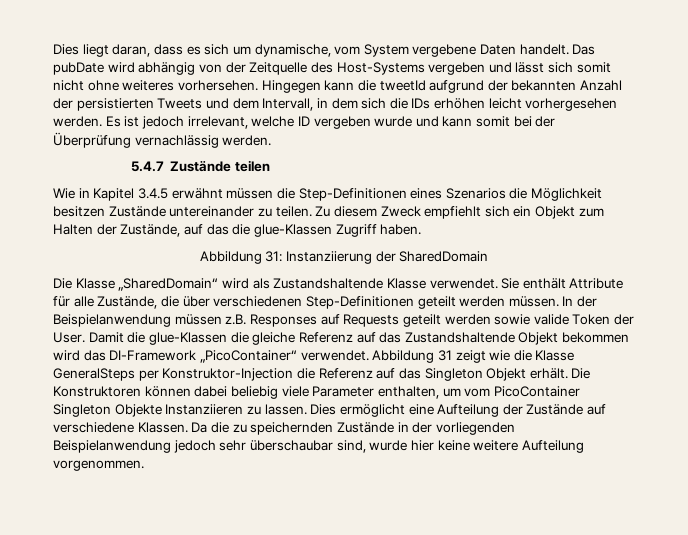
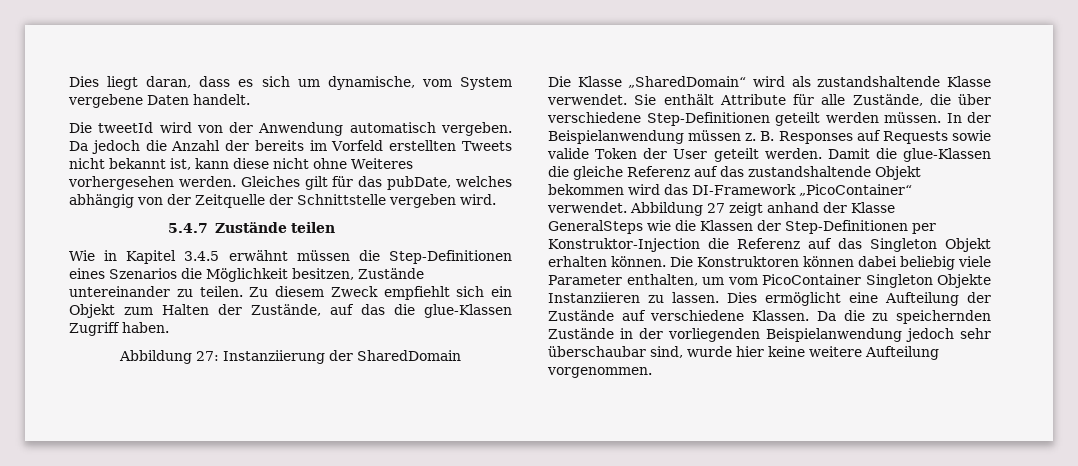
[572,44,596,55] [53,62,611,75] [53,80,623,93] [53,98,618,111] [53,116,556,129] [53,132,272,148] Das pubDate wird abhängig von der Zeitquelle des Host-Systems vergeben und lässt sich somit nicht ohne weiteres vorhersehen. Hingegen kann die tweetId aufgrund der bekannten Anzahl der persistierten Tweets und dem Intervall, in dem sich die IDs erhöhen leicht vorhergesehen werden. Es ist jedoch irrelevant, welche ID vergeben wurde und kann somit bei der Überprüfung vernachlässig werden. -> [69,122,512,136] [69,140,512,154] [69,158,413,170] [68,176,512,190] [69,194,496,208] // Die tweetId wird von der Anwendung automatisch vergeben. Da jedoch die Anzahl der bereits im Vorfeld erstellten Tweets nicht bekannt ist, kann diese nicht ohne Weiteres vorhergesehen werden. Gleiches gilt für das pubDate, welches abhängig von der Zeitquelle der Schnittstelle vergeben wird.
[53,206,105,217] besitzen -> [292,268,354,280] besitzen,
[265,251,283,262] 31: -> [196,351,219,361] 27:
[273,278,384,289] Zustandshaltende -> [817,76,941,87] zustandshaltende
[213,296,303,307] verschiedenen -> [547,112,641,123] verschiedene
[225,314,247,325] z.B. -> [745,131,775,141] z. B.
[402,314,491,327] geteilt werden -> (948, 137) none
[53,332,85,343] User. -> [673,148,822,162] User geteilt werden.
[404,332,515,343] Zustandshaltende -> [748,166,871,177] zustandshaltende
[437,350,575,363] [53,368,135,381] 31 zeigt wie die Klasse GeneralSteps -> [707,202,895,216] [548,220,908,234] 27 zeigt anhand der Klasse GeneralSteps wie die Klassen der Step-Definitionen
[529,368,568,379] erhält. -> [548,256,666,267] erhalten können.

